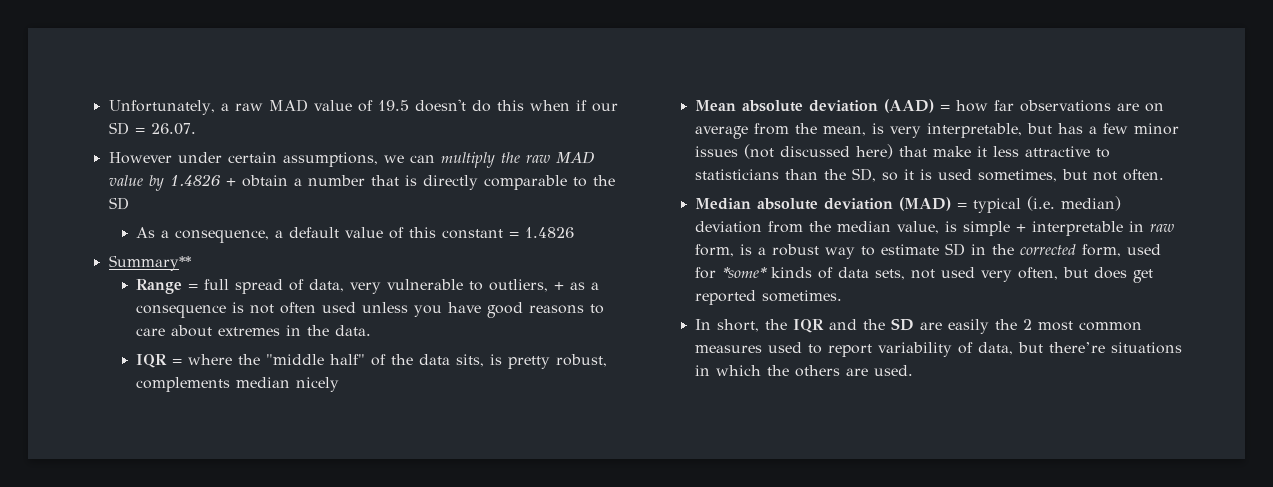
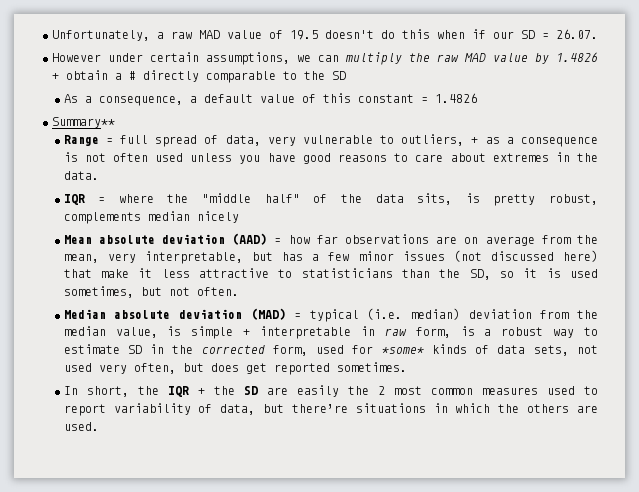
[307,175,417,186] number that is -> [129,71,136,80] #
[871,123,884,134] is -> (99, 258) none
[828,319,857,330] and -> [197,388,205,395] +

